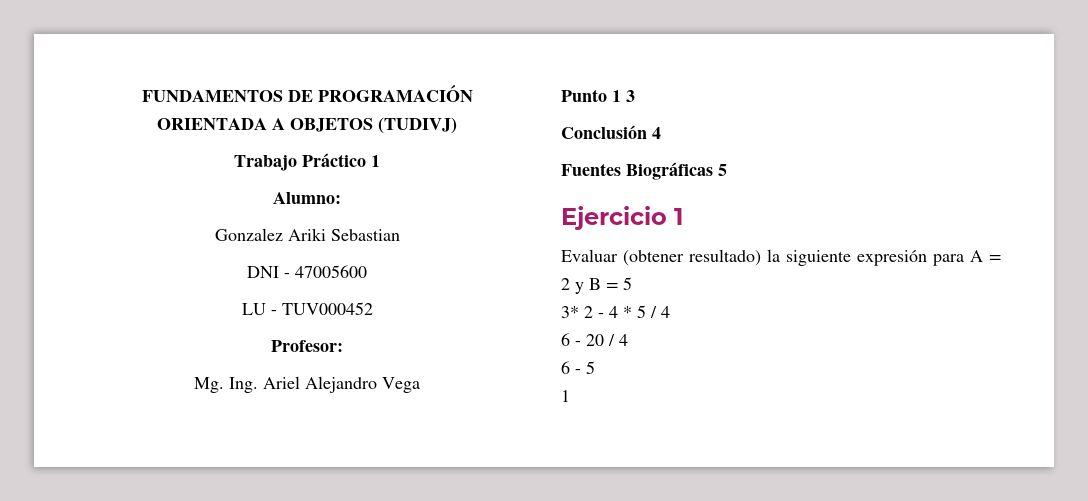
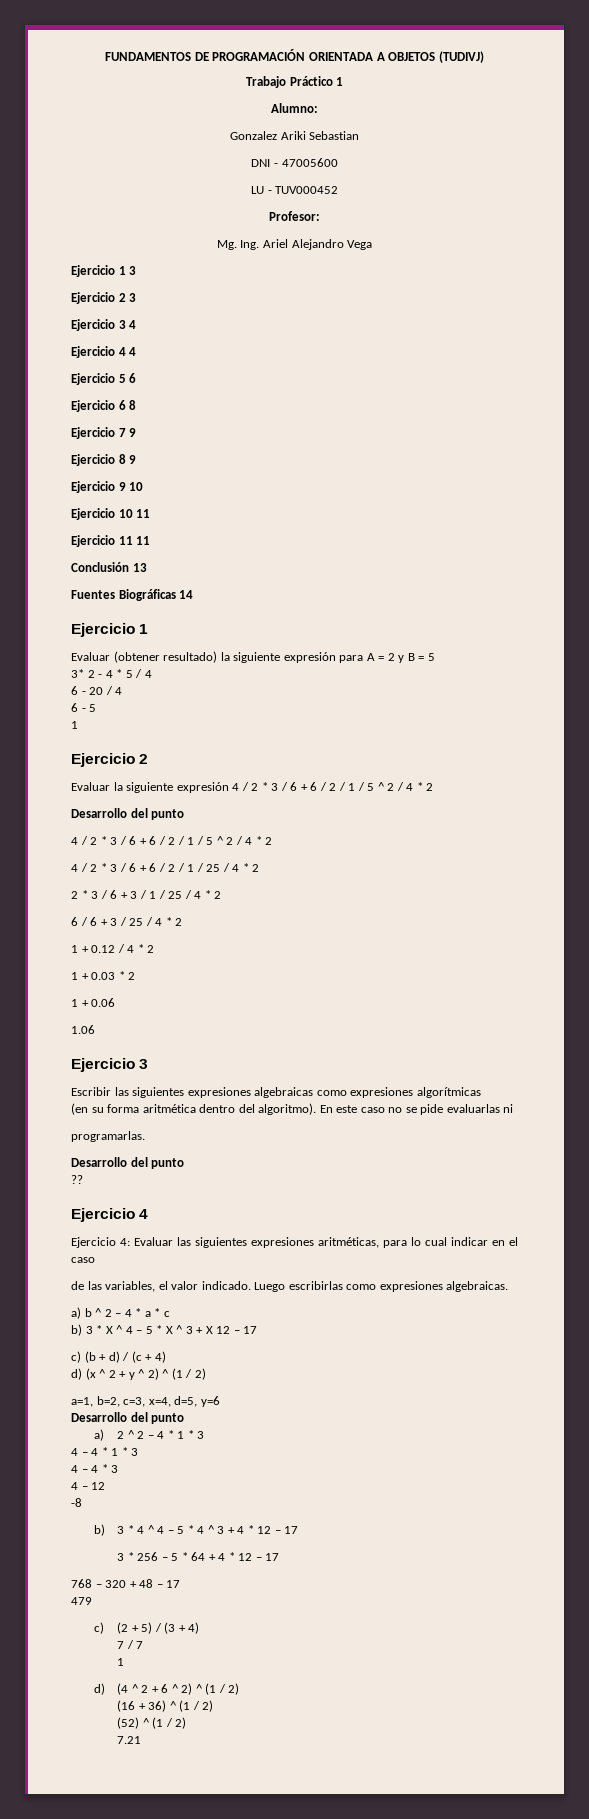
[561,89,607,102] Punto -> [71,265,115,277] Ejercicio
(635, 96) none -> [71,292,137,304] [71,319,137,331] [71,346,137,358] [71,373,137,385] [71,400,137,412] [71,427,137,439] [71,454,137,466] [71,481,144,493] [71,508,151,520] [71,535,151,547] // Ejercicio 2 3 // Ejercicio 3 4 // Ejercicio 4 4 // Ejercicio 5 6 // Ejercicio 6 8 // Ejercicio 7 9 // Ejercicio 8 9 // Ejercicio 9 10 // Ejercicio 10 11 // Ejercicio 11 11
[652,127,661,139] 4 -> [132,563,147,572] 13
[718,164,727,176] 5 -> [179,590,194,599] 14
(570, 396) none -> [71,753,149,767] [71,782,434,793] [71,808,185,820] [71,836,273,845] [71,863,260,872] [71,890,222,899] [71,917,183,926] [71,944,155,953] [71,971,136,980] [71,998,116,1007] [71,1025,95,1034] [71,1058,149,1072] [71,1087,481,1098] [71,1103,514,1115] [71,1131,145,1142] [71,1157,185,1169] [71,1175,83,1184] [71,1208,149,1222] [71,1237,518,1248] [71,1257,95,1263] [71,1281,509,1292] [71,1307,170,1319] [71,1324,258,1336] [71,1351,166,1363] [71,1368,206,1380] [71,1396,220,1407] [71,1412,185,1424] [94,1429,205,1441] [71,1447,139,1456] [71,1464,119,1473] [71,1482,106,1490] [71,1498,82,1507] [94,1524,299,1536] [117,1552,280,1561] [71,1579,181,1588] [71,1597,92,1605] [94,1622,200,1634] [117,1640,144,1649] [117,1658,125,1666] [94,1683,240,1695] [117,1700,214,1712] [117,1717,187,1729] [117,1736,142,1744] // Ejercicio 2 // Evaluar la siguiente expresión 4 / 2 * 3 / 6 + 6 / 2 / 1 / 5 ^ 2 / 4 * 2 // Desarrollo del punto // 4 / 2 * 3 / 6 + 6 / 2 / 1 / 5 ^ 2 / 4 * 2 // 4 / 2 * 3 / 6 + 6 / 2 / 1 / 25 / 4 * 2 // 2 * 3 / 6 + 3 / 1 / 25 / 4 * 2 // 6 / 6 + 3 / 25 / 4 * 2 // 1 + 0.12 / 4 * 2 // 1 + 0.03 * 2 // 1 + 0.06 // 1.06 // Ejercicio 3 // Escribir las siguientes expresiones algebraicas como expresiones algorítmicas // (en su forma aritmética dentro del algoritmo). En este caso no se pide evaluarlas ni // programarlas. // Desarrollo del punto // ?? // Ejercicio 4 // Ejercicio 4: Evaluar las siguientes expresiones aritméticas, para lo cual indicar en el caso // de las variables, el valor indicado. Luego escribirlas como expresiones algebraicas. // a) b ^ 2 – 4 * a * c // b) 3 * X ^ 4 – 5 * X ^ 3 + X 12 – 17 // c) (b + d) / (c + 4) // d) (x ^ 2 + y ^ 2) ^ (1 / 2) // a=1, b=2, c=3, x=4, d=5, y=6 // Desarrollo del punto // a) 2 ^ 2 – 4 * 1 * 3 // 4 – 4 * 1 * 3 // 4 – 4 * 3 // 4 – 12 // -8 // b) 3 * 4 ^ 4 – 5 * 4 ^ 3 + 4 * 12 – 17 // 3 * 256 – 5 * 64 + 4 * 12 – 17 // 768 – 320 + 48 – 17 // 479 // c) (2 + 5) / (3 + 4) // 7 / 7 // 1 // d) (4 ^ 2 + 6 ^ 2) ^ (1 / 2) // (16 + 36) ^ (1 / 2) // (52) ^ (1 / 2) // 7.21

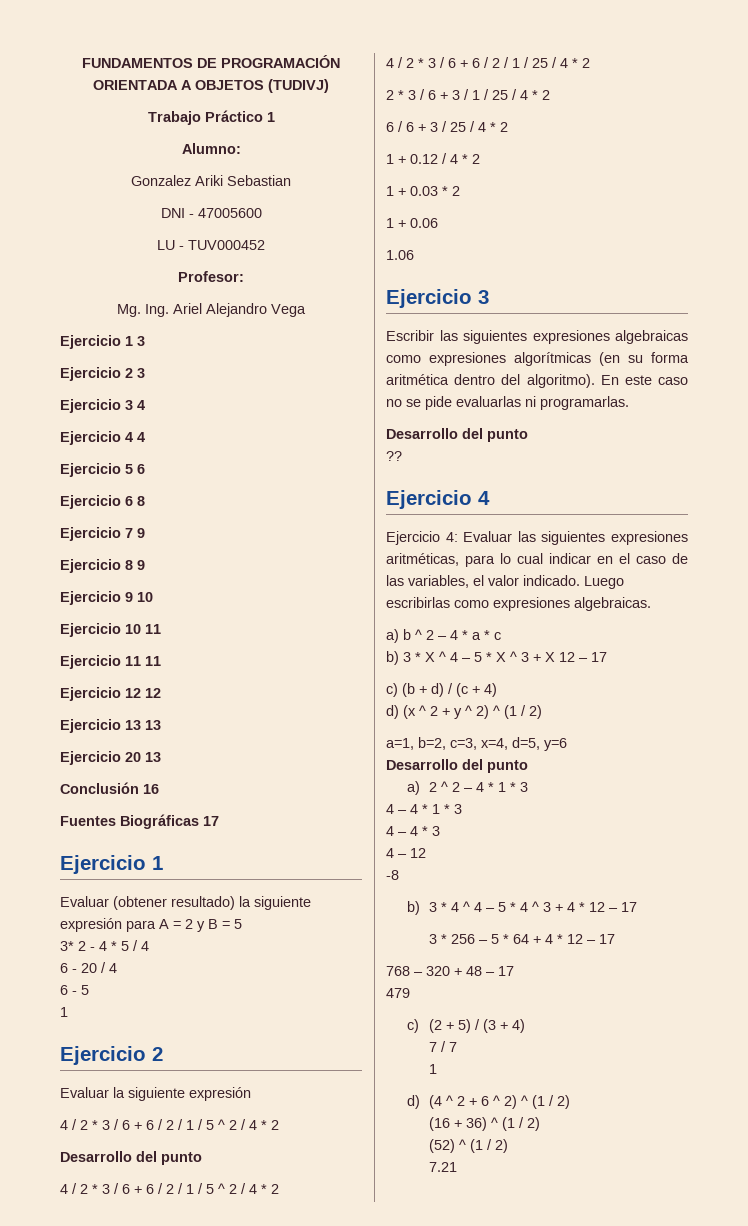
(151, 540) none -> [60,687,161,701] [60,719,161,733] [60,751,161,765] // Ejercicio 12 12 // Ejercicio 13 13 // Ejercicio 20 13
[132,563,147,572] 13 -> [143,784,159,794] 16
[179,590,194,599] 14 -> [203,816,219,826] 17
(229, 787) none -> (251, 1094) //
(481, 1092) // -> (591, 359) none
(514, 1108) // -> (536, 401) none
(95, 1260) // -> (666, 560) none

